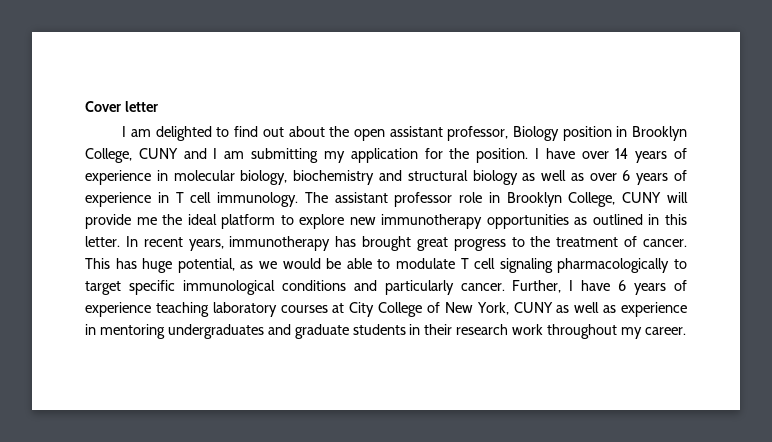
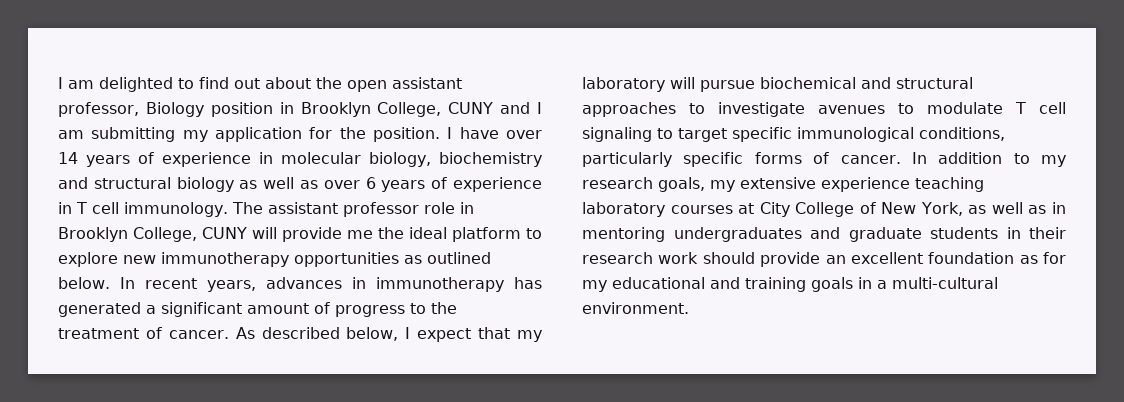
[85,101,158,112] Cover letter // -> (58, 83) none
[648,214,688,225] [85,236,448,251] in this letter. In recent years, immunotherapy has brought great -> [58,277,542,292] [58,302,330,317] below. In recent years, advances in immunotherapy has generated a significant amount of
[85,258,372,273] This has huge potential, as we would be able -> [235,327,542,342] [582,77,973,92] [582,102,885,117] As described below, I expect that my laboratory will pursue biochemical and structural approaches to investigate avenues
[557,258,670,273] pharmacologically -> (652, 134) none
[281,280,687,295] conditions and particularly cancer. Further, I have 6 years of -> [919,127,1005,141] [582,152,1066,167] [582,177,816,192] conditions, particularly specific forms of cancer. In addition to my research goals, my extensive
[513,302,688,317] CUNY as well as experience -> [968,202,1047,214] as well as
[547,324,686,339] throughout my career. -> [702,252,1066,267] [582,277,998,292] [582,302,689,314] should provide an excellent foundation as for my educational and training goals in a multi-cultural environment.

